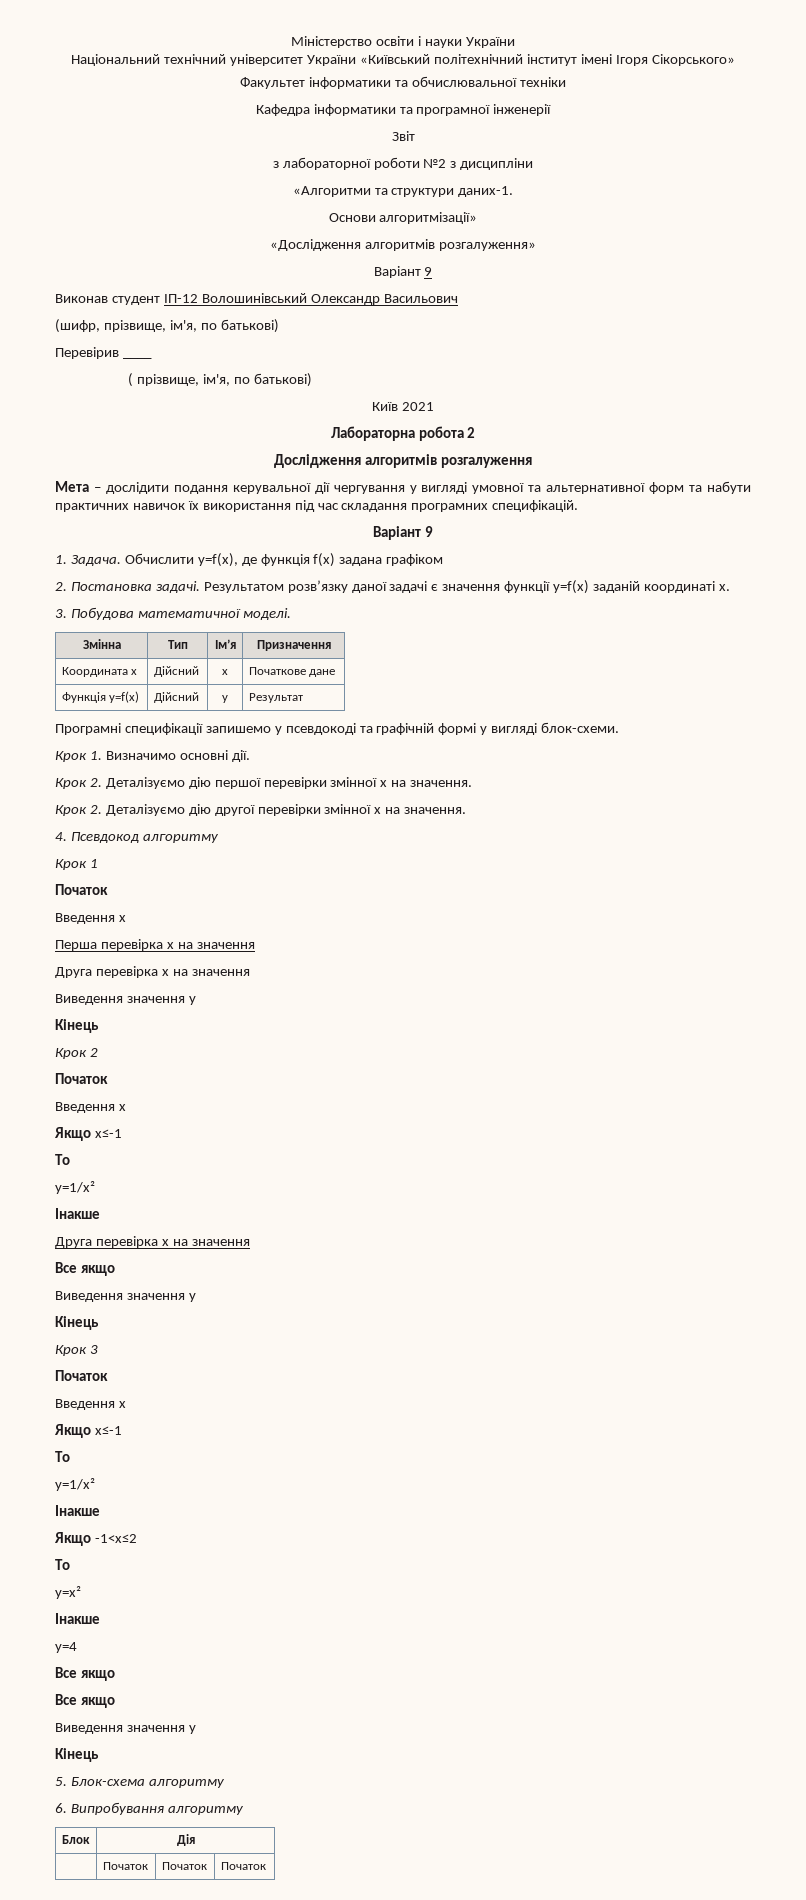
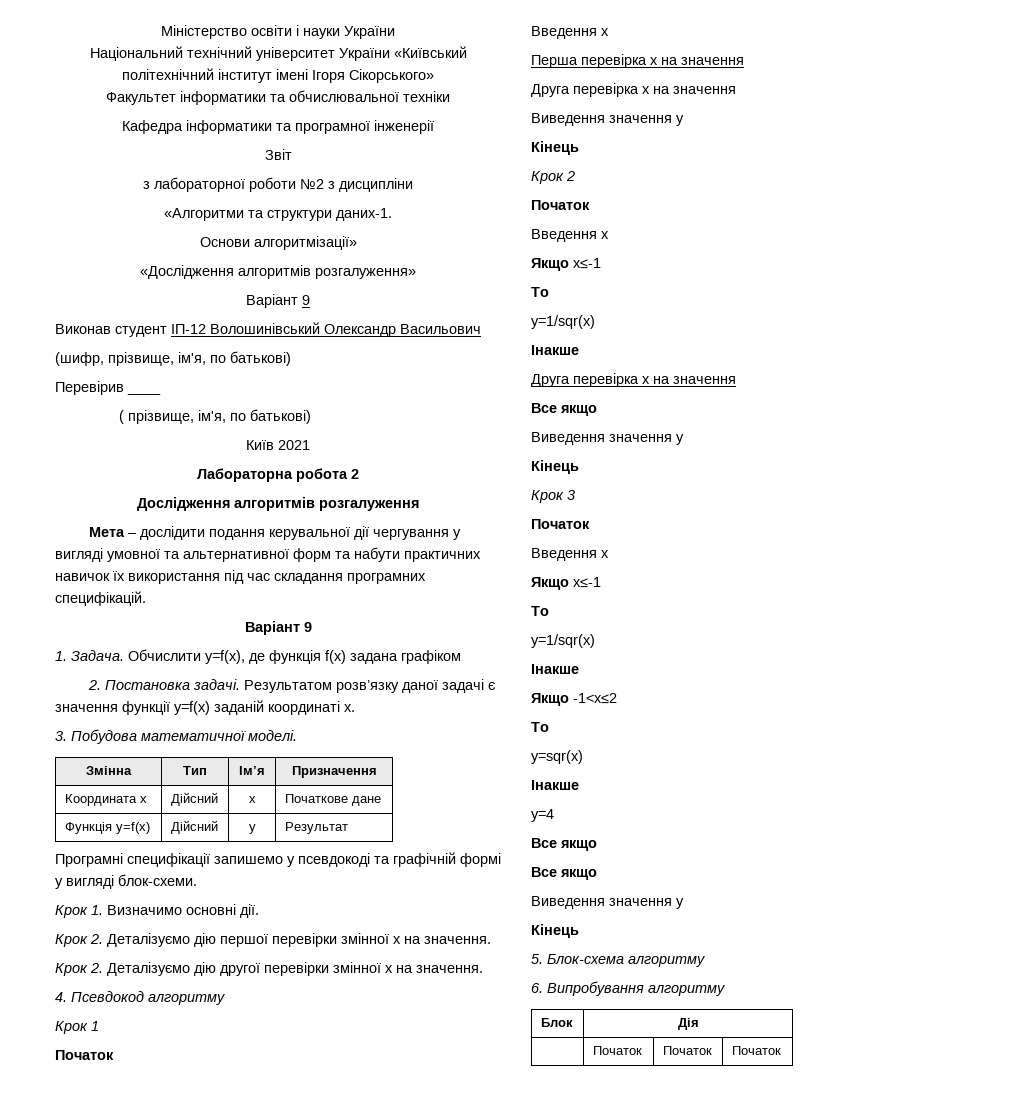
[55,1181,95,1194] y=1/x² -> [531,315,595,329] y=1/sqr(x)
[55,1478,95,1491] y=1/x² -> [531,634,595,648] y=1/sqr(x)
[55,1586,81,1599] y=x² -> [531,750,583,764] y=sqr(x)

